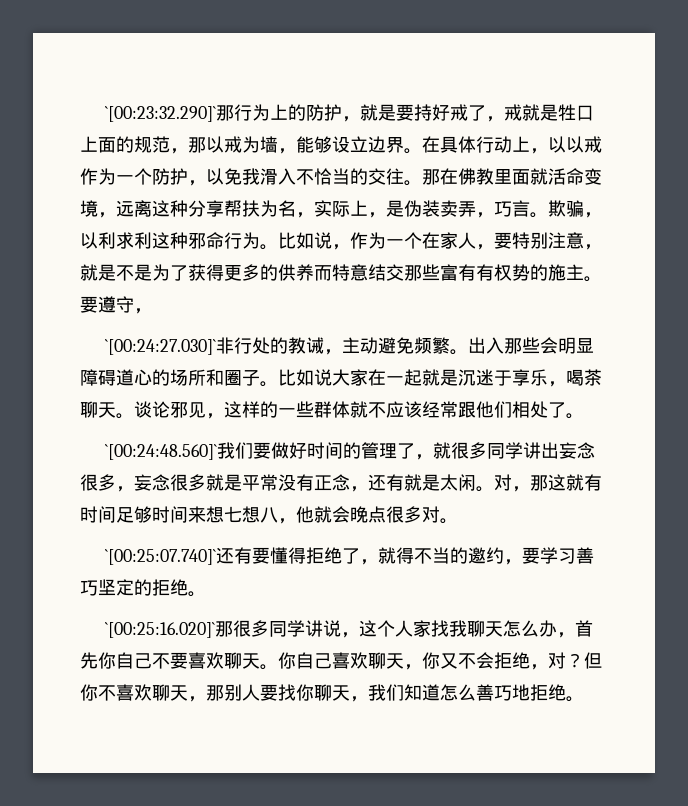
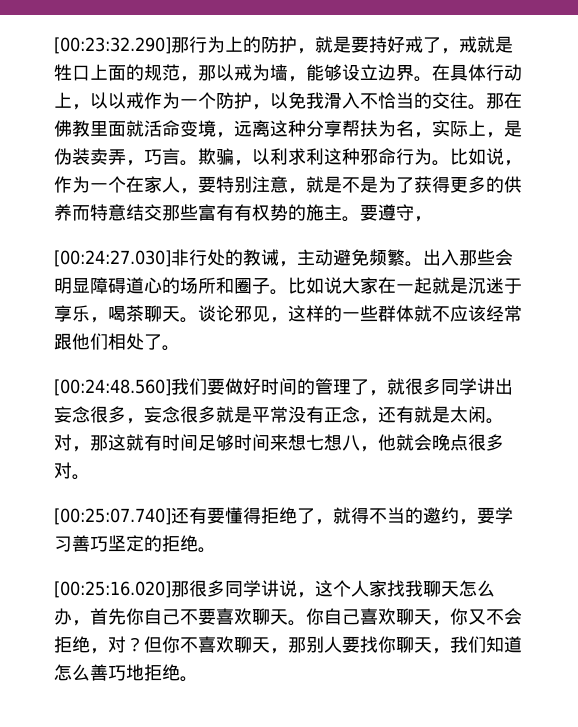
[104,106,216,122] `[00:23:32.290]` -> [54,37,171,54] [00:23:32.290]
[104,339,216,355] `[00:24:27.030]` -> [54,250,171,267] [00:24:27.030]
[104,444,217,460] `[00:24:48.560]` -> [54,379,171,396] [00:24:48.560]
[104,549,216,565] `[00:25:07.740]` -> [54,508,171,525] [00:25:07.740]
[104,622,215,638] `[00:25:16.020]` -> [54,581,171,598] [00:25:16.020]

